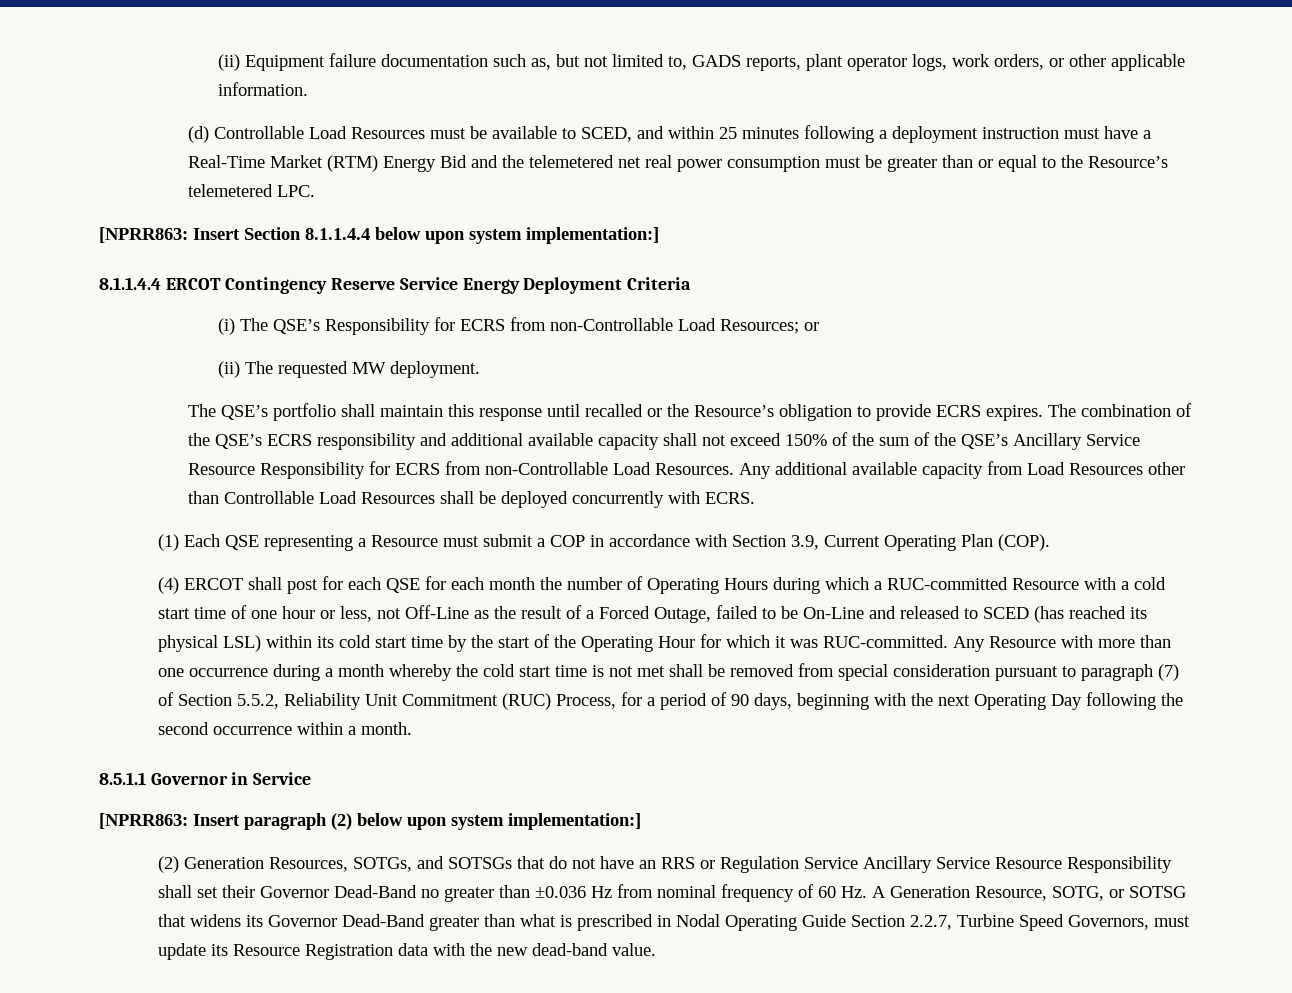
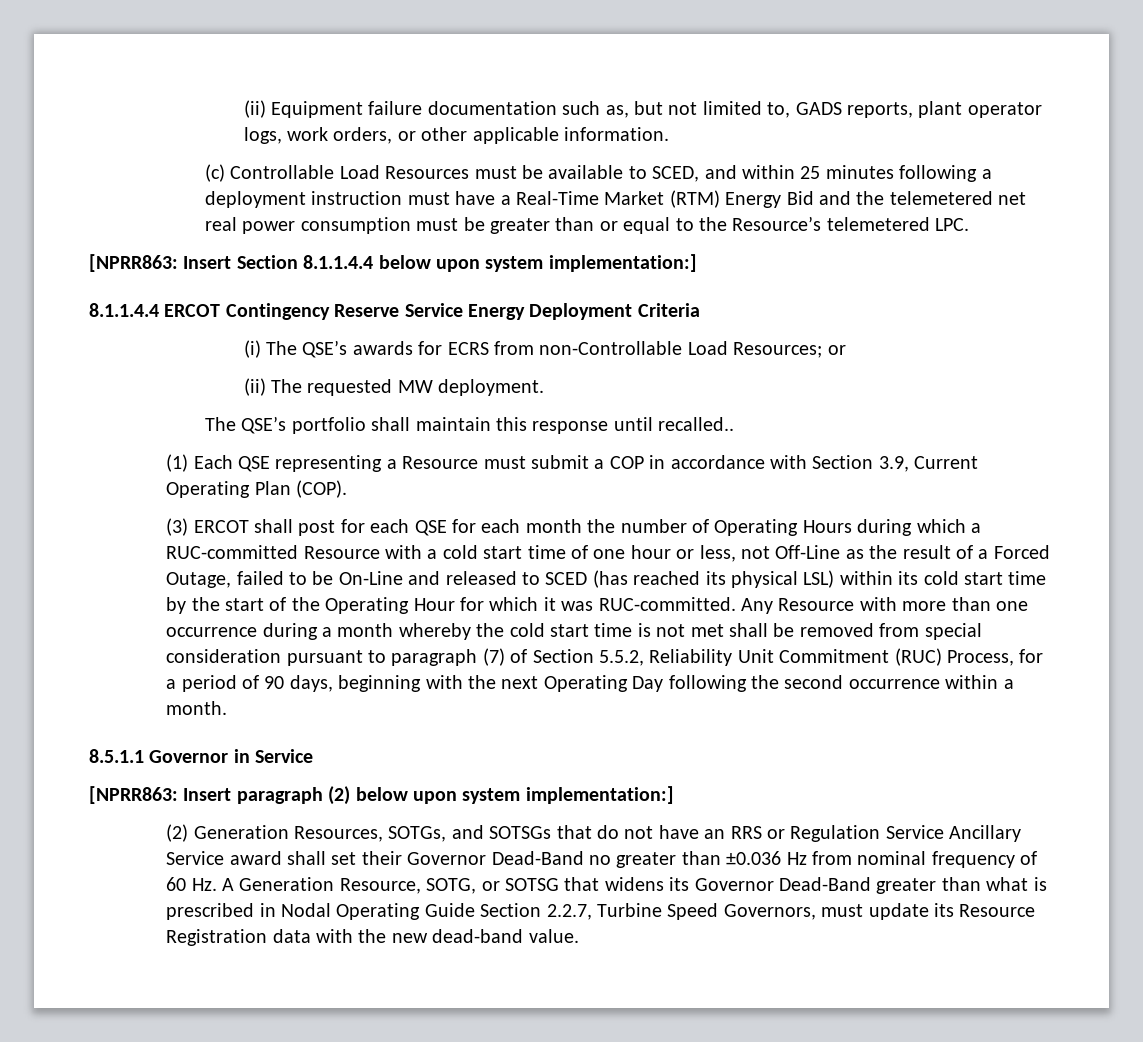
[187,126,209,143] (d) -> [204,164,225,182] (c)
[324,318,430,335] Responsibility -> [352,341,413,355] awards
[584,403,1192,421] [187,432,1140,450] [187,461,1185,479] [187,491,755,508] recalled or the Resource’s obligation to provide ECRS expires. The combination of the QSE’s ECRS responsibility and additional available capacity shall not exceed 150% of the sum of the QSE’s Ancillary Service Resource Responsibility for ECRS from non-Controllable Load Resources. Any additional available capacity from Load Resources other than Controllable Load Resources shall be deployed concurrently with ECRS. -> [658,417,735,431] recalled..
[158,577,180,594] (4) -> [166,518,189,536] (3)
[995,856,1173,873] Resource Responsibility -> [229,851,282,865] award

